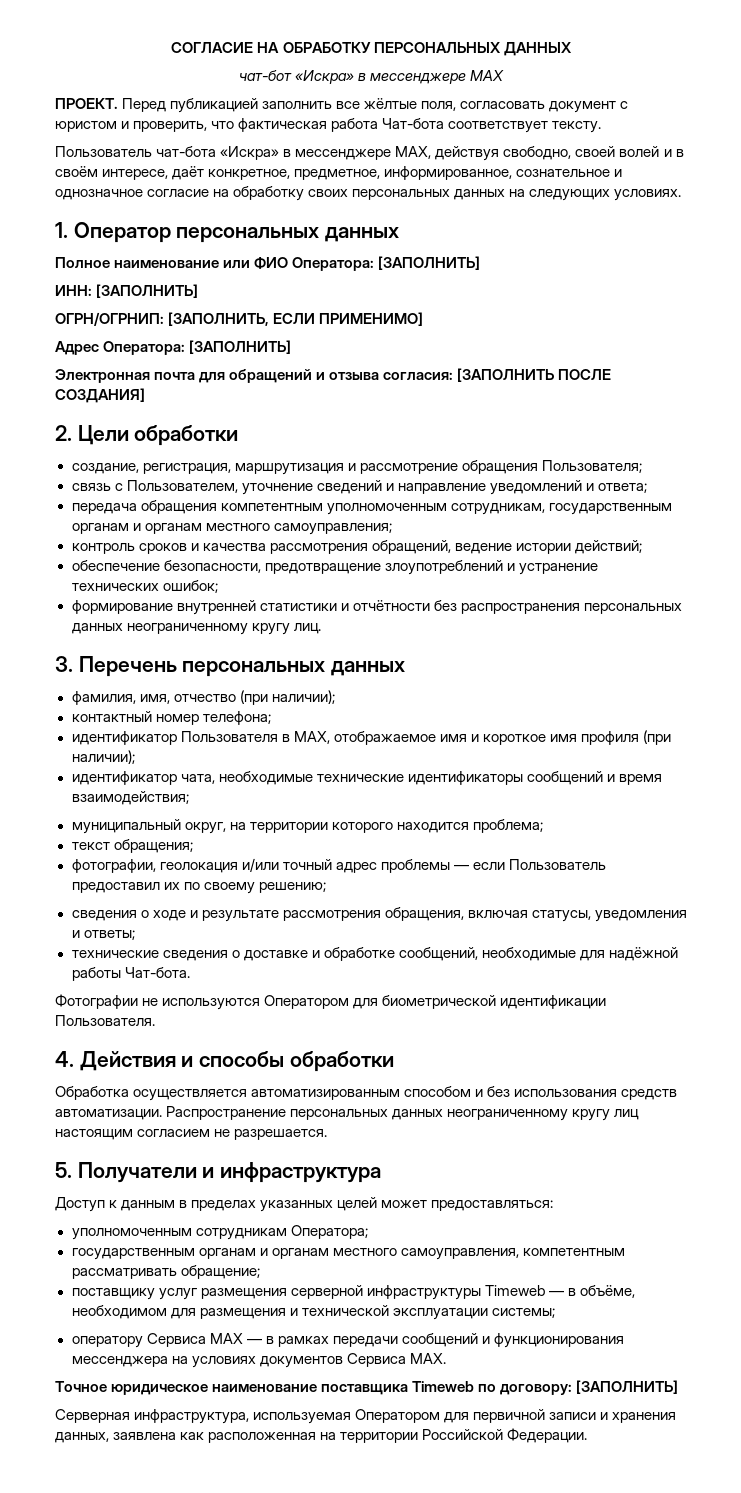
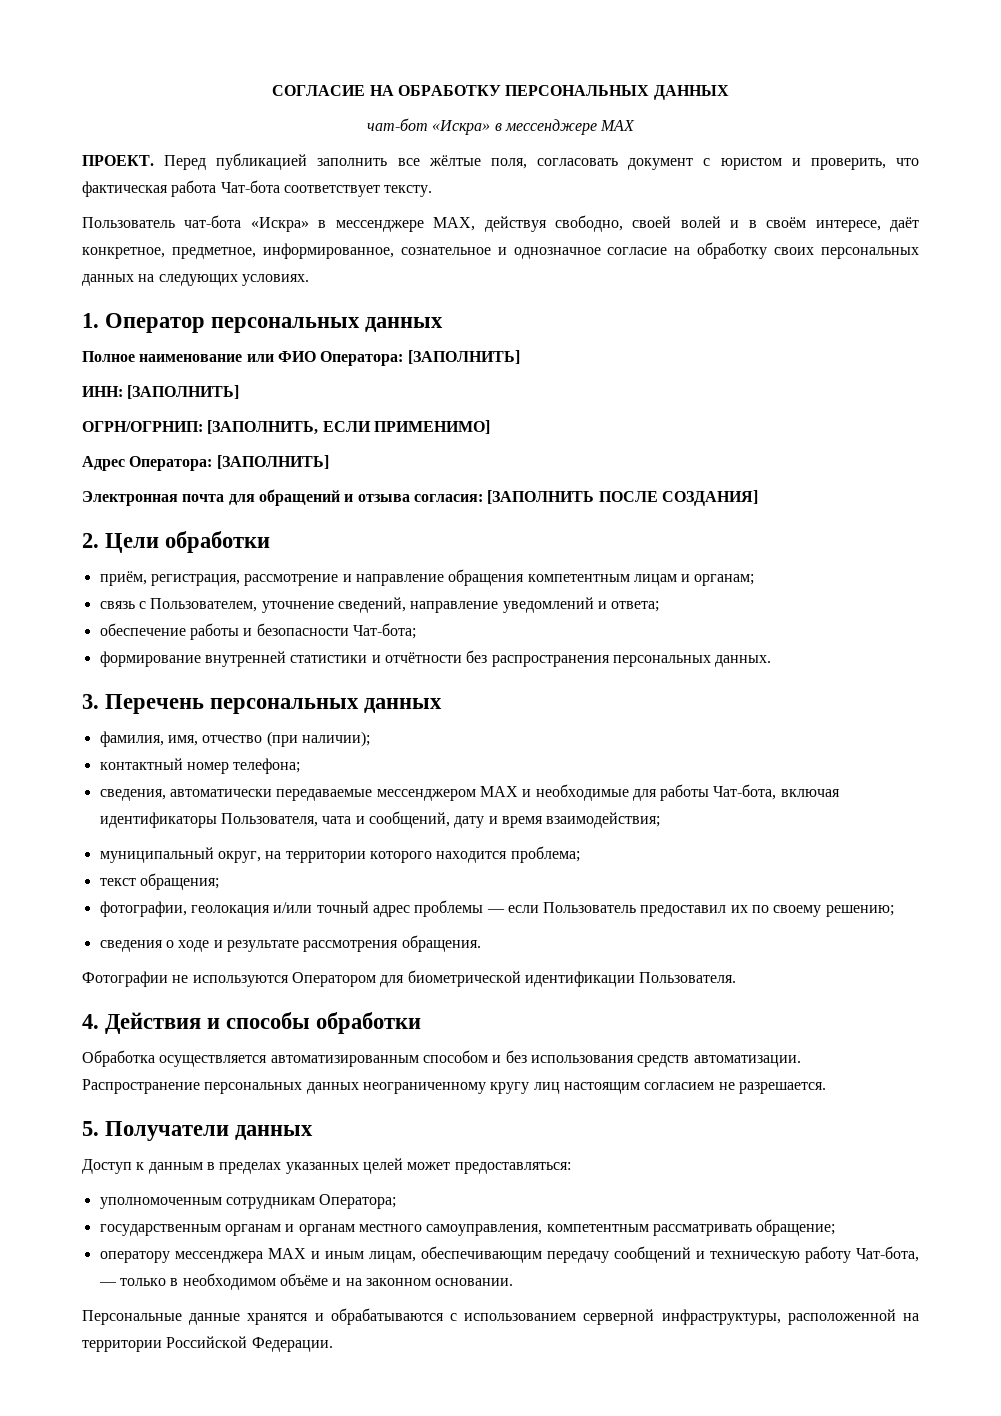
[71,460,642,475] создание, регистрация, маршрутизация и рассмотрение обращения Пользователя; -> [99,569,755,586] приём, регистрация, рассмотрение и направление обращения компетентным лицам и органам;
[316,480,394,494] сведений и -> [337,597,406,613] сведений,
[71,500,672,515] [71,523,392,535] [71,540,642,554] [71,560,598,575] [71,580,218,593] передача обращения компетентным уполномоченным сотрудникам, государственным органам и органам местного самоуправления; // контроль сроков и качества рассмотрения обращений, ведение истории действий; // обеспечение безопасности, предотвращение злоупотреблений и устранение технических ошибок; -> [99,623,416,640] обеспечение работы и безопасности Чат-бота;
[71,623,321,635] данных неограниченному кругу лиц. -> [715,655,772,667] данных.
[71,730,671,745] [71,750,135,764] [71,771,603,785] идентификатор Пользователя в MAX, отображаемое имя и короткое имя профиля (при наличии); // идентификатор чата, необходимые технические идентификаторы сообщений -> [99,784,840,801] [99,811,485,828] сведения, автоматически передаваемые мессенджером MAX и необходимые для работы Чат-бота, включая идентификаторы Пользователя, чата и сообщений, дату
[384,907,687,922] [71,930,135,940] [71,947,678,961] [71,967,190,981] обращения, включая статусы, уведомления и ответы; // технические сведения о доставке и обработке сообщений, необходимые для надёжной работы Чат-бота. -> [401,935,481,952] обращения.
[202,1162,382,1183] и инфраструктура -> [235,1125,314,1140] данных
[71,1285,635,1300] [71,1305,555,1320] [71,1333,624,1348] [71,1353,446,1368] [55,1380,679,1395] [55,1409,677,1424] [55,1432,317,1443] поставщику услуг размещения серверной инфраструктуры Timeweb — в объёме, необходимом для размещения и технической эксплуатации системы; // оператору Сервиса MAX — в рамках передачи сообщений и функционирования мессенджера на условиях документов Сервиса MAX. // Точное юридическое наименование поставщика Timeweb по договору: [ЗАПОЛНИТЬ] // Серверная инфраструктура, используемая Оператором для первичной записи и хранения данных, заявлена как расположенная -> [99,1246,919,1263] [98,1273,514,1290] [82,1308,896,1325] оператору мессенджера MAX и иным лицам, обеспечивающим передачу сообщений и техническую работу Чат-бота, — только в необходимом объёме и на законном основании. // Персональные данные хранятся и обрабатываются с использованием серверной инфраструктуры, расположенной

